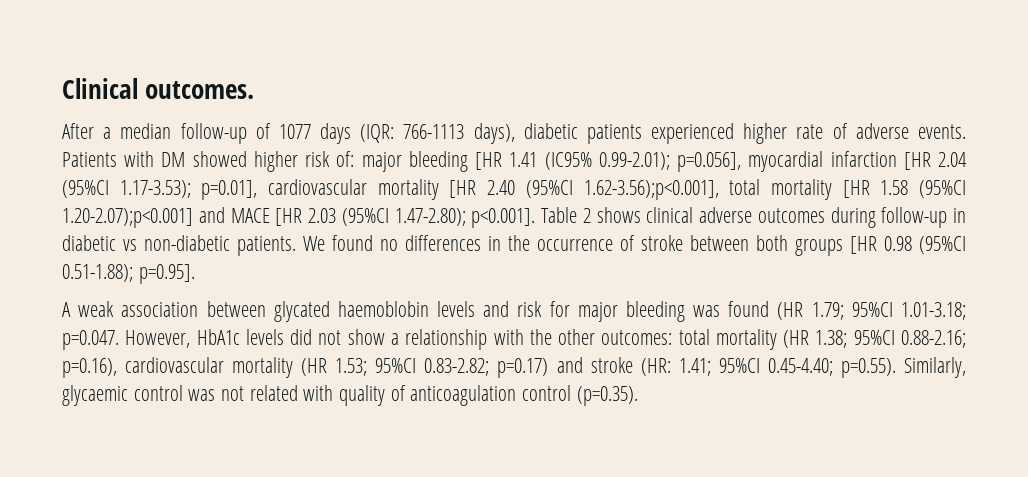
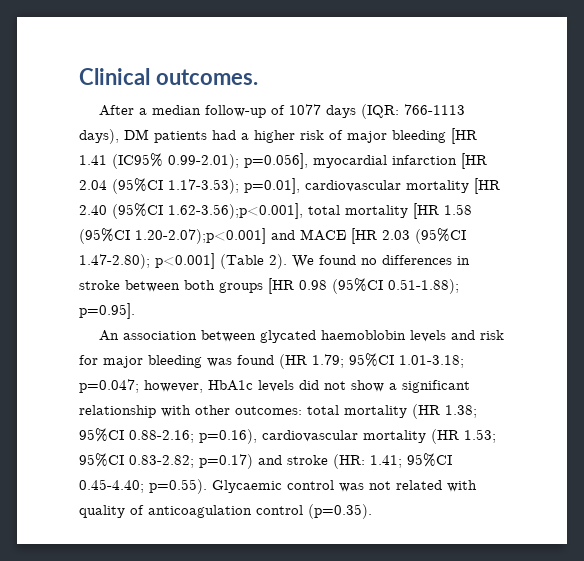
[523,123,966,144] [62,151,247,167] diabetic patients experienced higher rate of adverse events. Patients with DM showed -> [124,129,249,143] DM patients had a
[336,151,355,167] of: -> [329,130,343,140] of
[471,207,966,228] [62,235,296,256] p<0.001]. Table 2 shows clinical adverse outcomes during follow-up in diabetic vs non-diabetic patients. -> [155,253,287,269] p<0.001] (Table 2).
[508,235,635,251] the occurrence of -> (470, 260) none
[62,301,115,317] A weak -> [99,330,120,341] An
[62,330,191,350] p=0.047. However, -> [79,379,203,393] p=0.047; however,
(399, 339) none -> [402,380,470,393] significant
[529,329,552,345] the -> (191, 411) none
[904,357,967,378] [62,385,128,406] Similarly, glycaemic -> [212,480,282,493] Glycaemic

